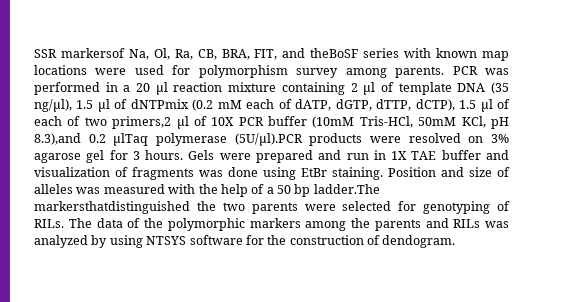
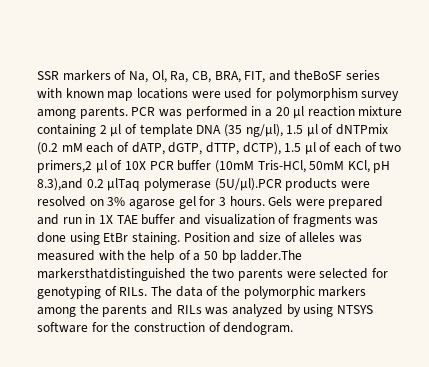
[60,48,125,58] markersof -> [62,70,127,81] markers of

